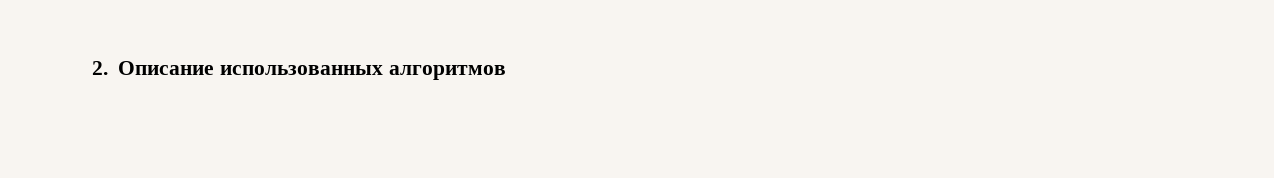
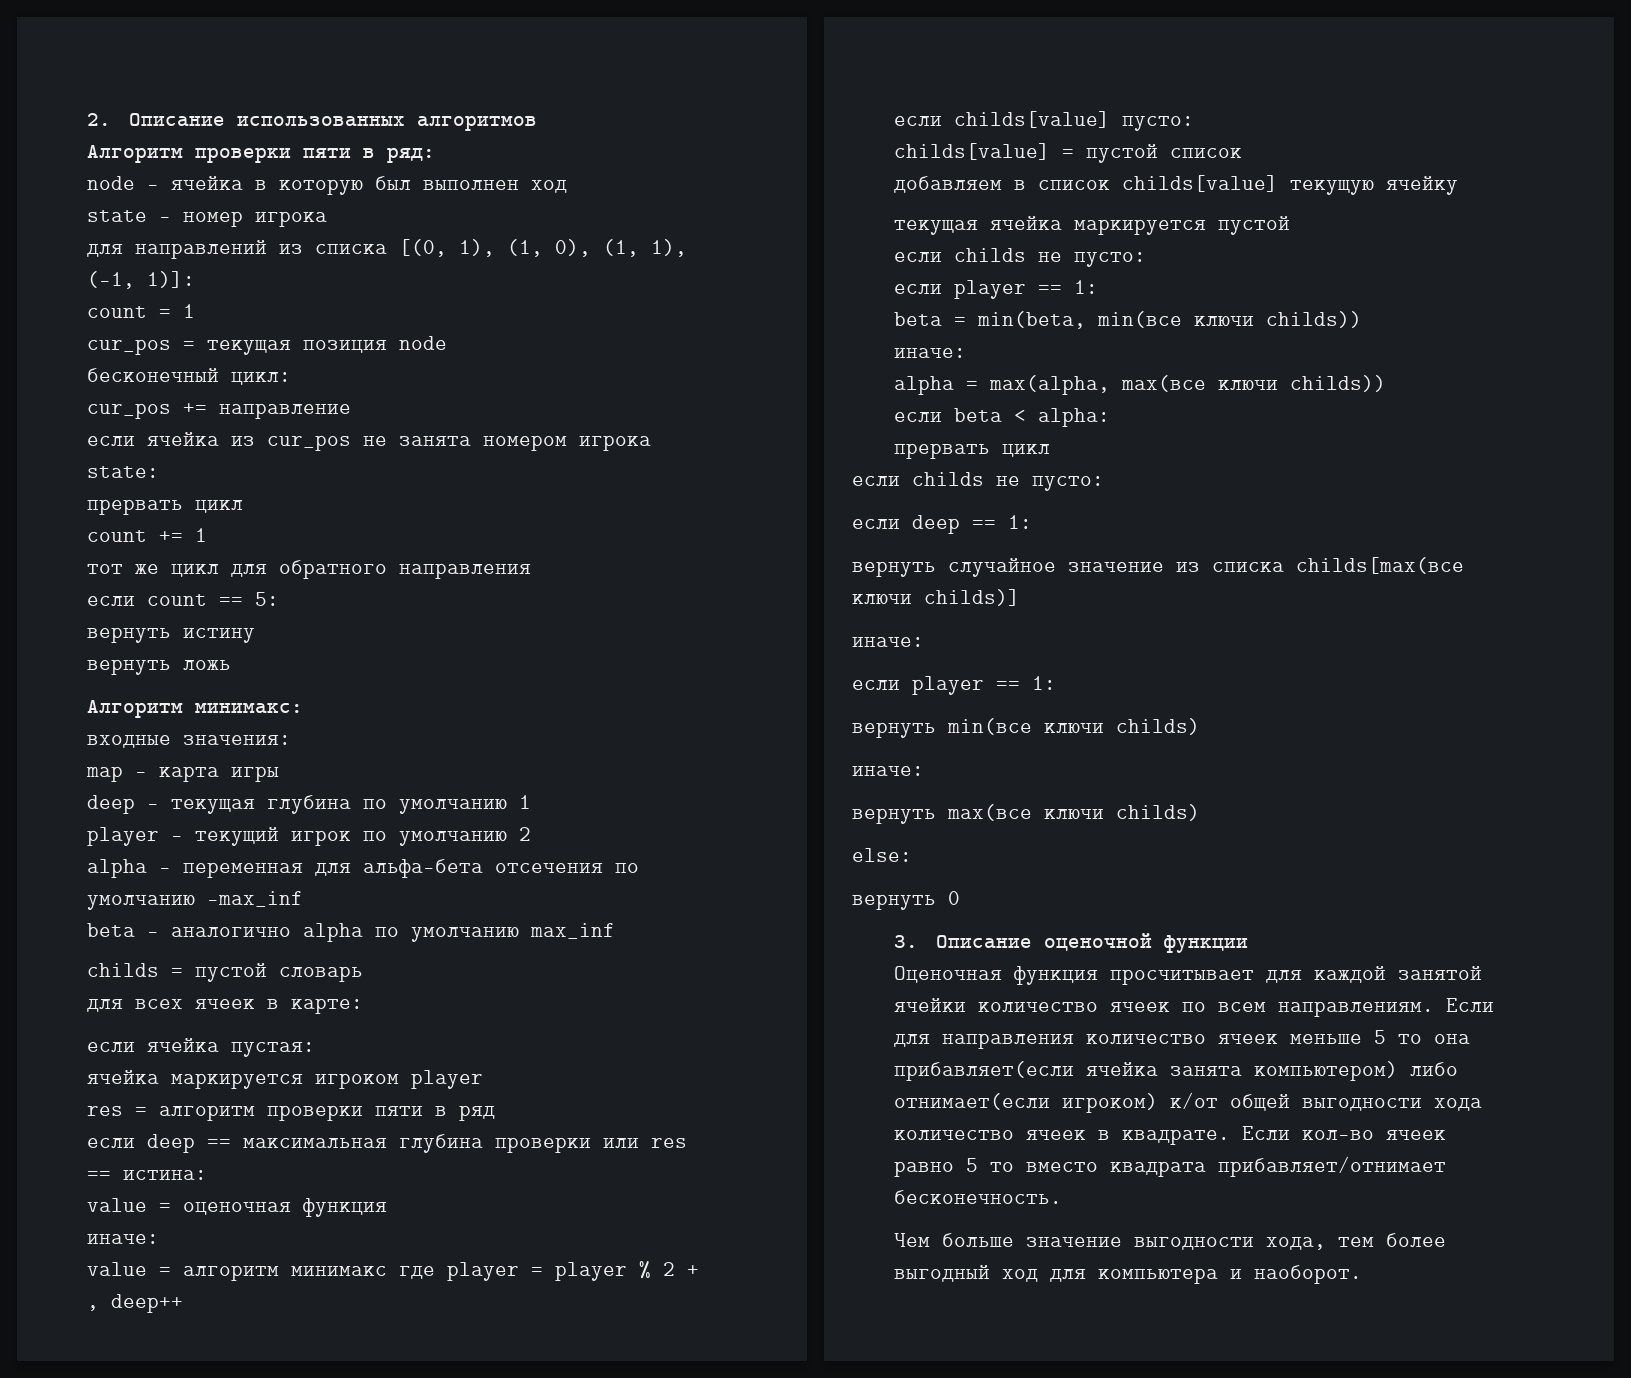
(506, 72) none -> [86,145,435,163] [86,176,567,195] [86,210,327,227] [86,239,687,259] [86,271,195,289] [86,304,195,318] [86,336,447,355] [86,368,291,385] [86,403,351,419] [86,432,651,451] [86,466,159,478] [86,499,243,515] [86,528,207,542] [86,560,531,579] [86,592,279,606] [86,627,255,643] [86,659,231,675] [86,700,303,718] [86,734,291,748] [85,766,279,782] [86,795,531,814] [86,827,531,846] [86,859,639,878] [86,891,303,910] [86,923,615,942] [86,963,363,982] [86,998,363,1014] [86,1038,315,1057] [86,1070,483,1089] [86,1105,495,1121] [86,1134,687,1153] [86,1170,207,1180] [86,1198,387,1217] [86,1234,159,1244] [86,1261,699,1281] [86,1294,183,1313] [893,111,1194,131] [893,143,1242,163] [893,175,1458,195] [893,216,1290,235] [893,248,1146,267] [893,280,1098,299] [893,311,1362,329] [893,348,966,358] [893,375,1386,395] [893,408,1110,427] [893,443,1050,459] [852,472,1104,491] [852,515,1032,534] [852,557,1464,577] [852,589,1020,606] [852,637,924,647] [852,676,1056,695] [852,718,1200,738] [852,766,924,776] [852,804,1200,824] [852,848,912,862] [852,891,960,910] [893,933,1248,953] [893,966,1482,985] [893,998,1494,1017] [893,1030,1470,1049] [893,1061,1458,1081] [893,1092,1482,1113] [893,1126,1446,1145] [893,1156,1446,1177] [893,1190,1062,1204] [893,1233,1446,1250] [893,1265,1362,1284] // Алгоритм проверки пяти в ряд: // node – ячейка в которую был выполнен ход // state – номер игрока // для направлений из списка [(0, 1), (1, 0), (1, 1), (-1, 1)]: // count = 1 // cur_pos = текущая позиция node // бесконечный цикл: // cur_pos += направление // если ячейка из cur_pos не занята номером игрока state: // прервать цикл // count += 1 // тот же цикл для обратного направления // если count == 5: // вернуть истину // вернуть ложь // Алгоритм минимакс: // входные значения: // map – карта игры // deep – текущая глубина по умолчанию 1 // player – текущий игрок по умолчанию 2 // alpha – переменная для альфа-бета отсечения по умолчанию -max_inf // beta – аналогично alpha по умолчанию max_inf // childs = пустой словарь // для всех ячеек в карте: // если ячейка пустая: // ячейка маркируется игроком player // res = алгоритм проверки пяти в ряд // если deep == максимальная глубина проверки или res == истина: // value = оценочная функция // иначе: // value = алгоритм минимакс где player = player % 2 + , deep++ // если childs[value] пусто: // childs[value] = пустой список // добавляем в список childs[value] текущую ячейку // текущая ячейка маркируется пустой // если childs не пусто: // если player == 1: // beta = min(beta, min(все ключи childs)) // иначе: // alpha = max(alpha, max(все ключи childs)) // если beta < alpha: // прервать цикл // если childs не пусто: // если deep == 1: // вернуть случайное значение из списка childs[max(все ключи childs)] // иначе: // если player == 1: // вернуть min(все ключи childs) // иначе: // вернуть max(все ключи childs) // else: // вернуть 0 // 3. Описание оценочной функции // Оценочная функция просчитывает для каждой занятой ячейки количество ячеек по всем направлениям. Если для направления количество ячеек меньше 5 то она прибавляет(если ячейка занята компьютером) либо отнимает(если игроком) к/от общей выгодности хода количество ячеек в квадрате. Если кол-во ячеек равно 5 то вместо квадрата прибавляет/отнимает бесконечность. // Чем больше значение выгодности хода, тем более выгодный ход для компьютера и наоборот.

